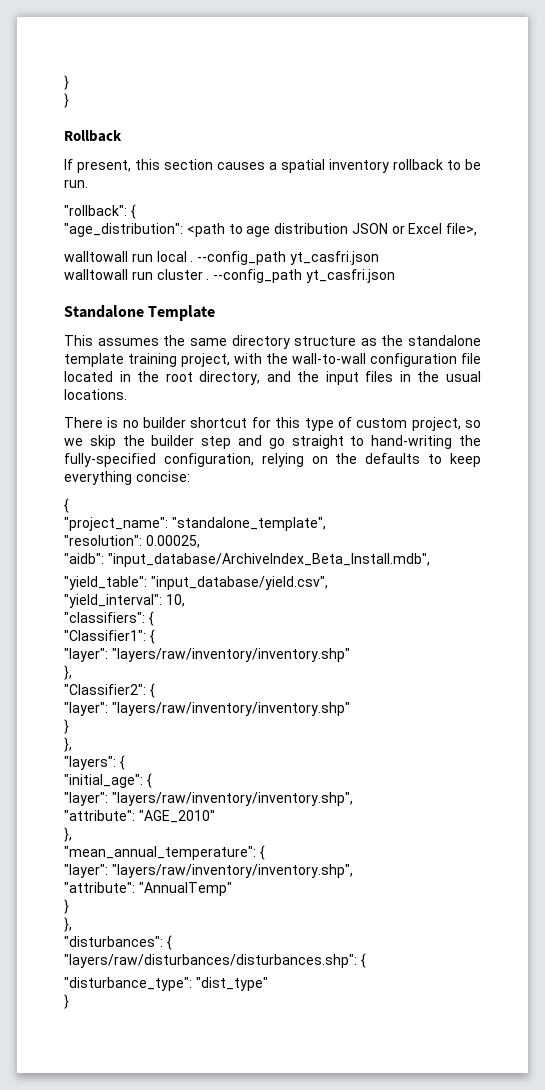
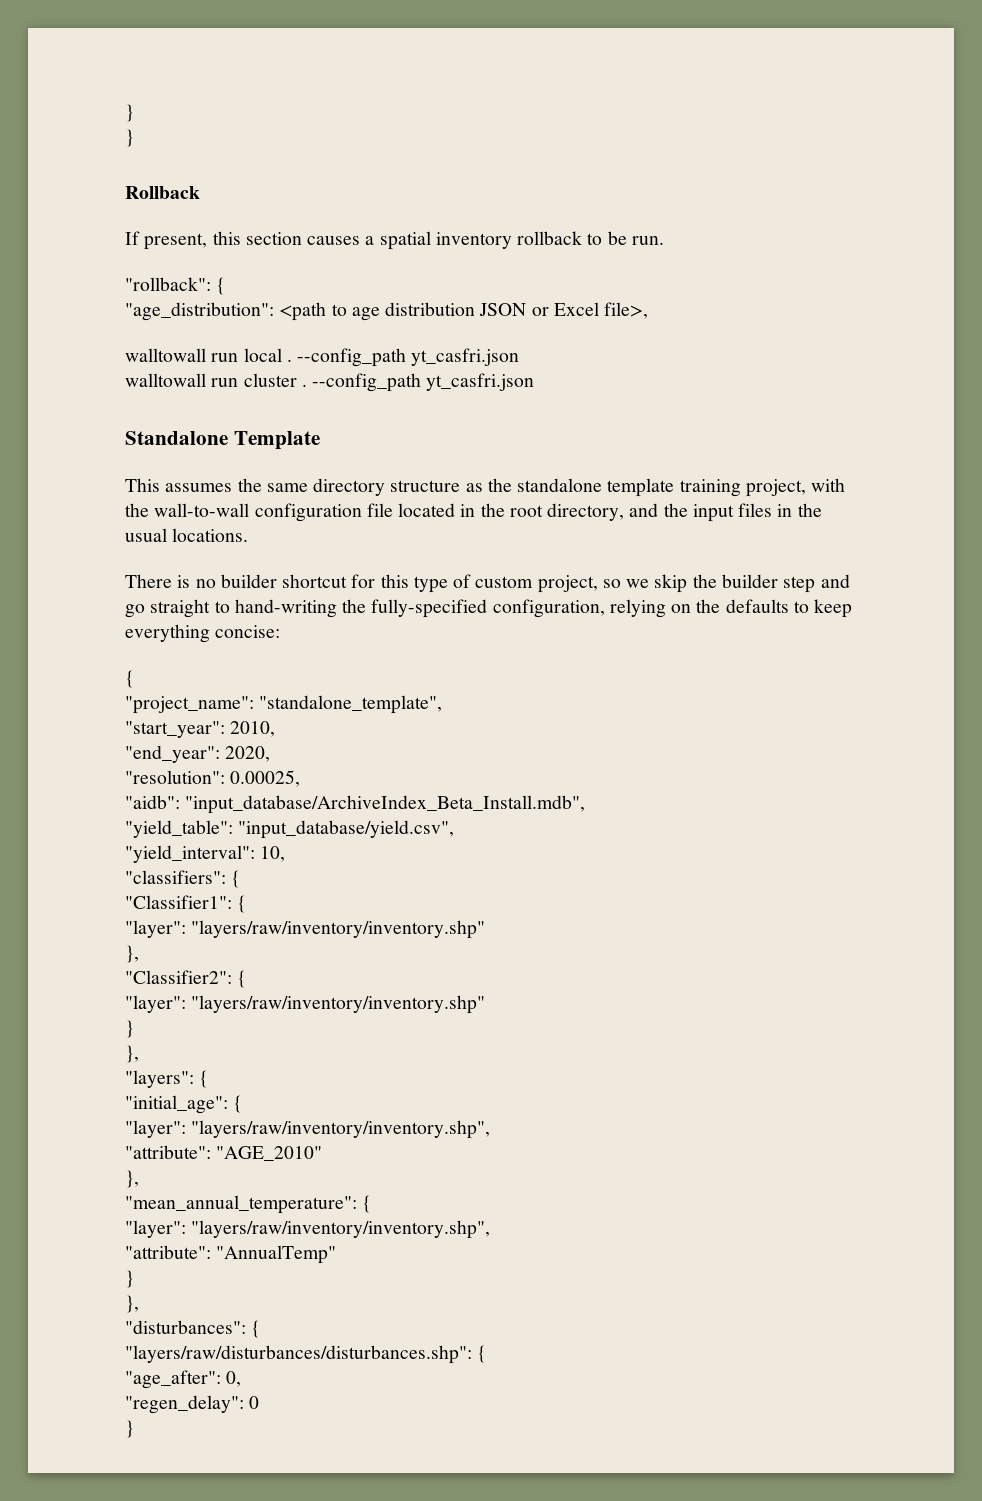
(326, 524) none -> [125,721,276,738] [125,745,271,763] // "start_year": 2010, // "end_year": 2020,
[64,977,268,991] "disturbance_type": "dist_type" -> [125,1370,242,1389] [125,1395,260,1414] "age_after": 0, // "regen_delay": 0

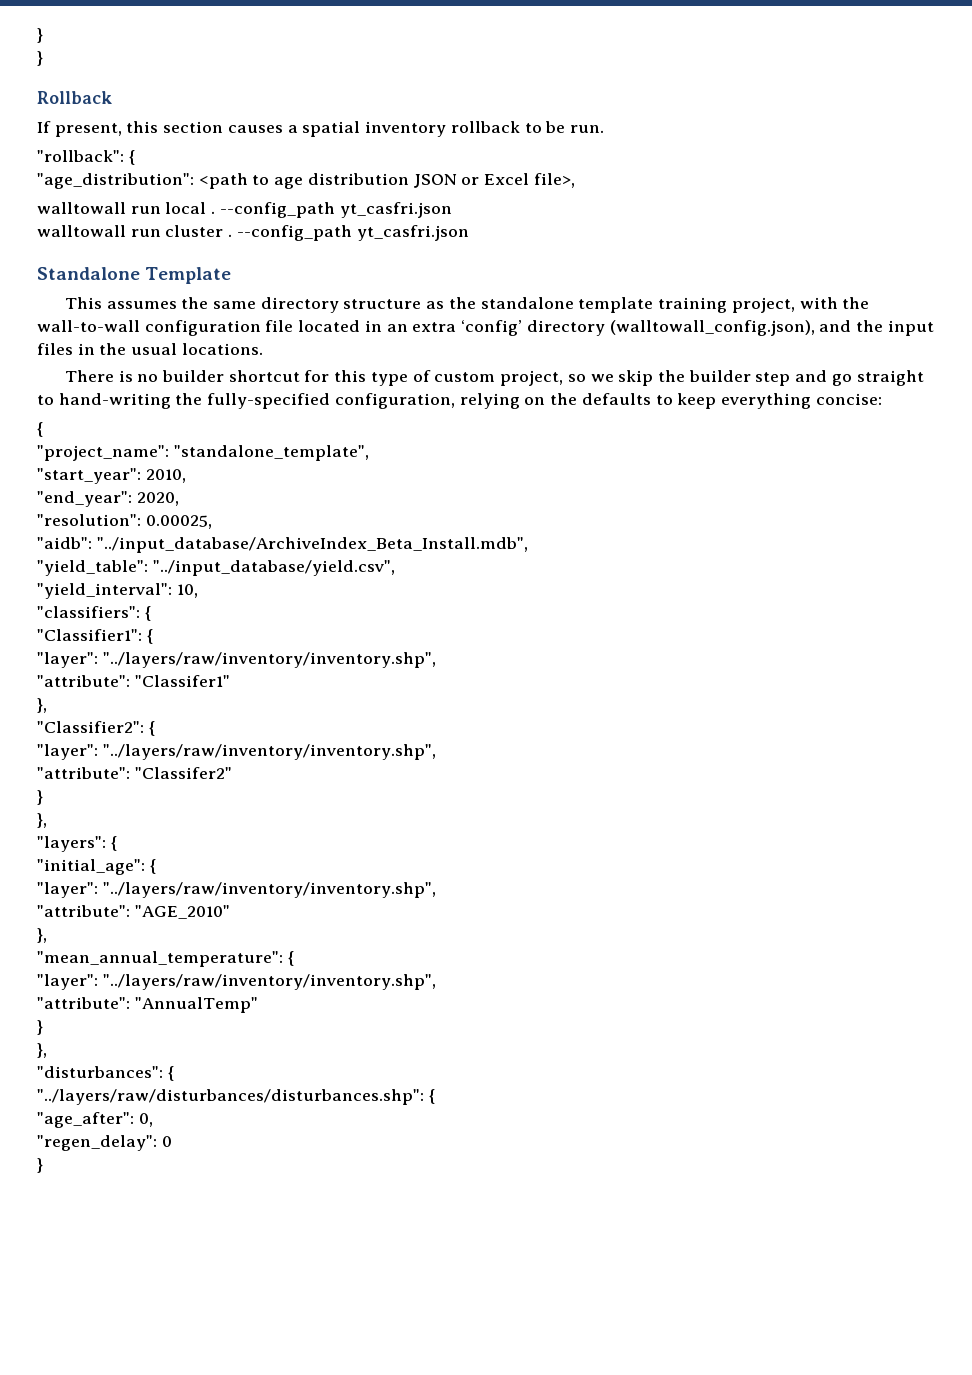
[480,503,625,521] the root directory, -> [386,320,815,336] an extra ‘config’ directory (walltowall_config.json),
[185,795,586,814] "input_database/ArchiveIndex_Beta_Install.mdb", -> [96,537,528,553] "../input_database/ArchiveIndex_Beta_Install.mdb",
[238,820,455,839] "input_database/yield.csv", -> [152,560,395,576] "../input_database/yield.csv",
[191,920,486,939] "layers/raw/inventory/inventory.shp" -> [102,652,436,668] [37,675,230,687] "../layers/raw/inventory/inventory.shp", // "attribute": "Classifer1"
[191,995,486,1014] "layers/raw/inventory/inventory.shp" -> [102,744,436,760] [37,767,232,779] "../layers/raw/inventory/inventory.shp", // "attribute": "Classifer2"
[191,1120,491,1139] "layers/raw/inventory/inventory.shp", -> [102,882,436,898] "../layers/raw/inventory/inventory.shp",
[191,1220,491,1239] "layers/raw/inventory/inventory.shp", -> [102,974,436,990] "../layers/raw/inventory/inventory.shp",
[125,1345,472,1364] "layers/raw/disturbances/disturbances.shp": -> [37,1089,424,1105] "../layers/raw/disturbances/disturbances.shp":

